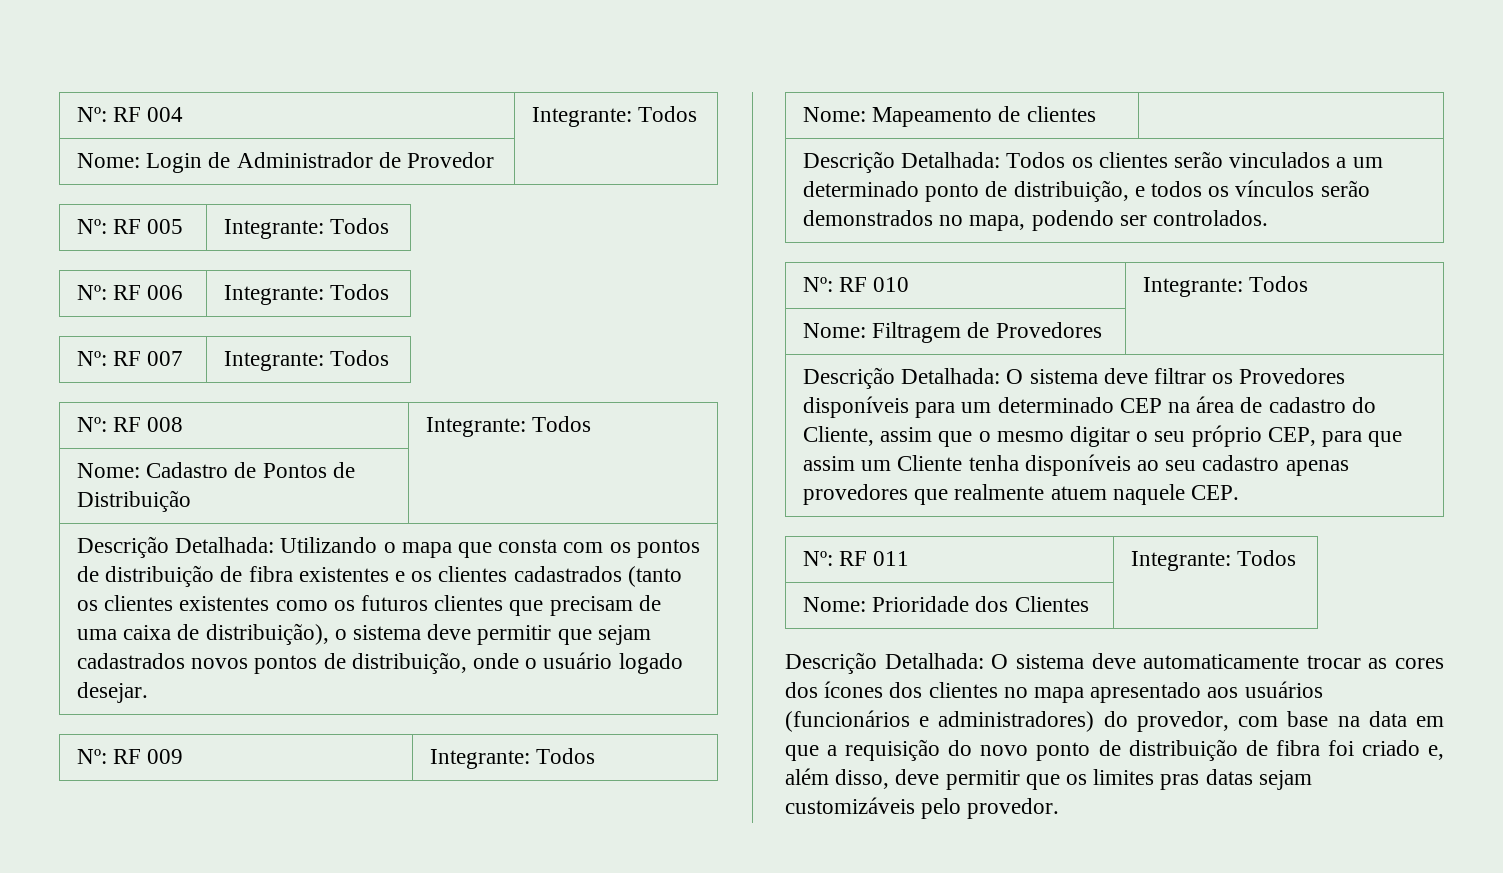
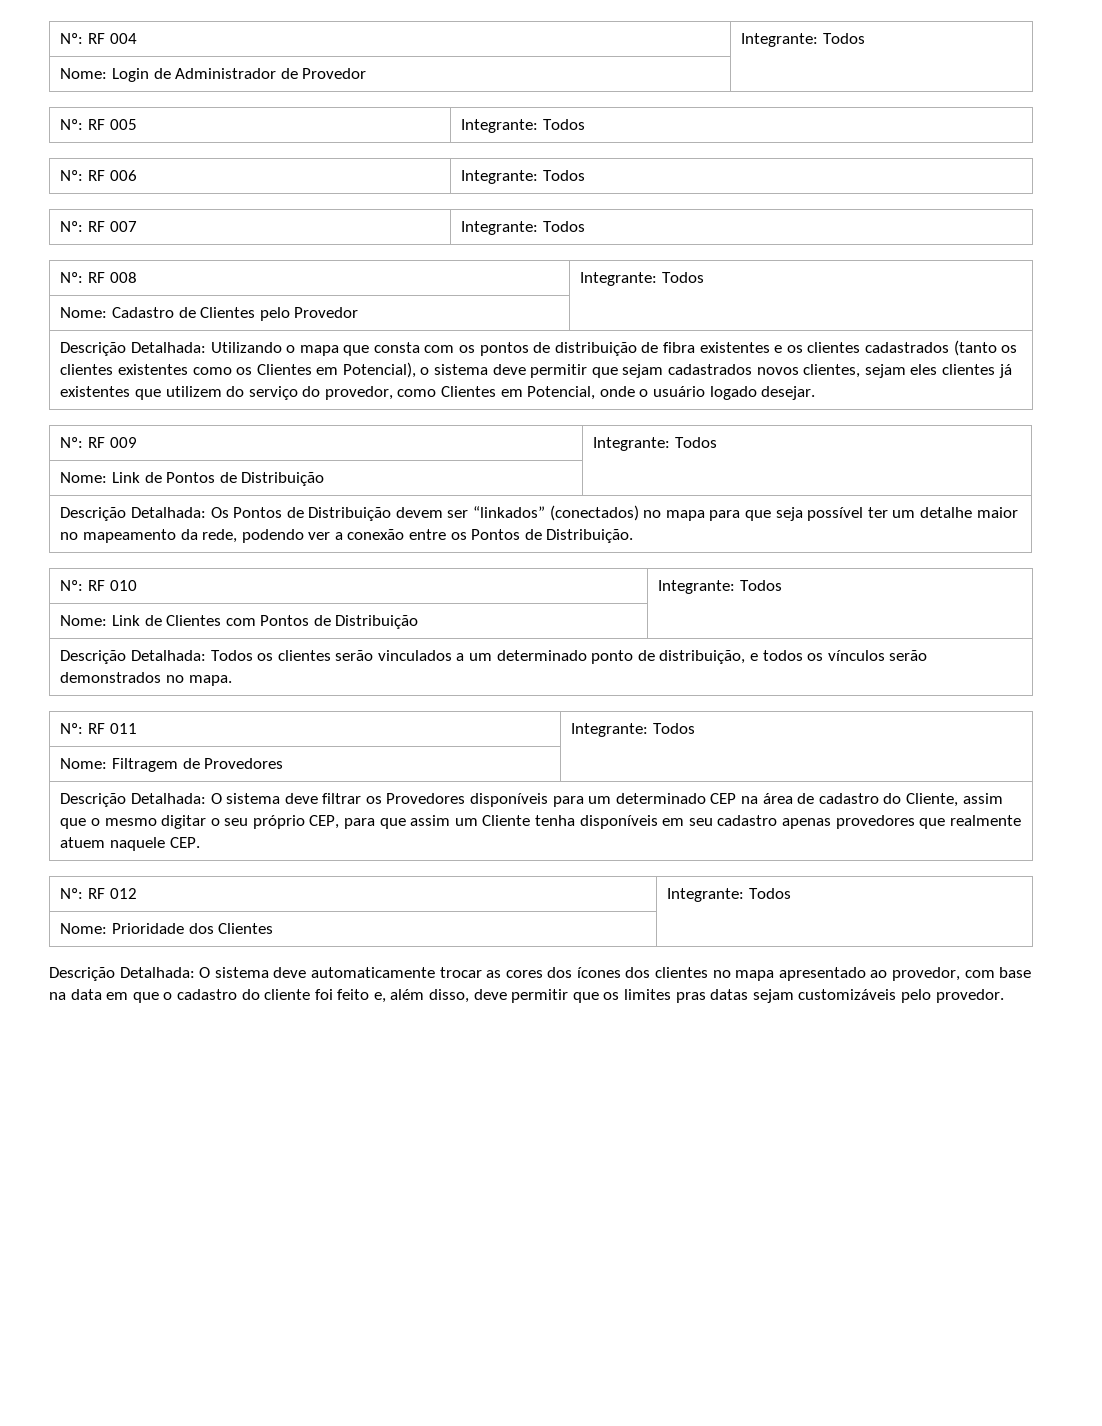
[262,462,355,478] [76,490,191,512] Pontos de Distribuição -> [200,307,359,321] Clientes pelo Provedor
[361,595,661,616] [76,623,329,645] futuros clientes que precisam de uma caixa de distribuição), -> [256,362,416,378] Clientes em Potencial),
[254,652,467,674] pontos de distribuição, -> [803,364,1012,378] [60,386,596,400] clientes, sejam eles clientes já existentes que utilizem do serviço do provedor, como Clientes em Potencial,
[872,106,1096,127] Mapeamento de clientes -> [111,472,325,486] [60,505,1018,521] [60,529,634,543] [60,580,137,591] [658,580,782,594] [60,615,419,629] Link de Pontos de Distribuição | // Descrição Detalhada: Os Pontos de Distribuição devem ser “linkados” (conectados) no mapa para que seja possível ter um detalhe maior no mapeamento da rede, podendo ver a conexão entre os Pontos de Distribuição. // Nº: RF 010 | Integrante: Todos // Nome: Link de Clientes com Pontos de Distribuição
[969,210,1269,231] [802,277,910,292] mapa, podendo ser controlados. // Nº: RF 010 -> [188,675,232,686] [60,723,137,734] mapa. // Nº: RF 011
[1137,460,1160,471] ao -> [662,818,685,826] em
[873,551,910,566] 011 -> [109,888,137,899] 012
[1207,681,1323,698] [785,710,1128,732] aos usuários (funcionários e administradores) do -> [870,970,888,978] ao
[827,739,1420,761] a requisição do novo ponto de distribuição de fibra foi criado -> [163,989,370,1000] o cadastro do cliente foi feito

